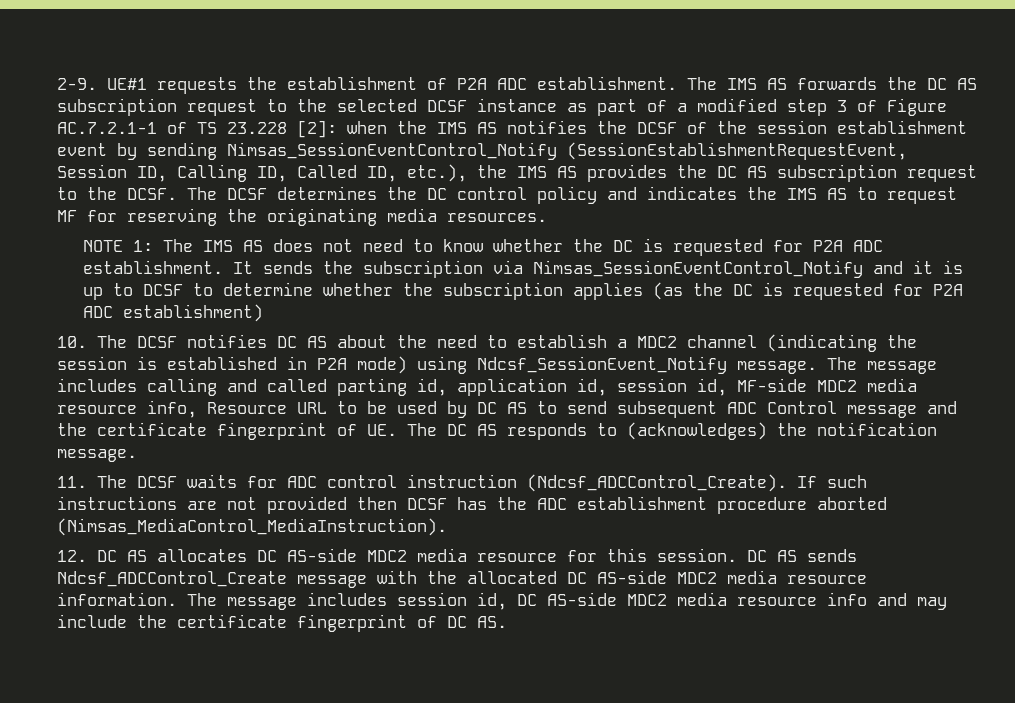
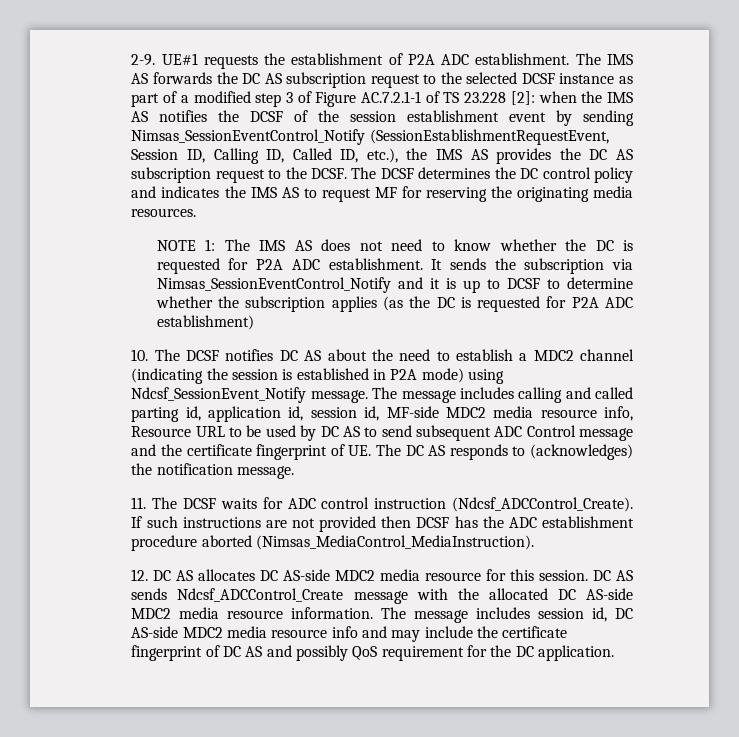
[476,616,507,628] AS. -> [245,645,614,661] AS and possibly QoS requirement for the DC application.

